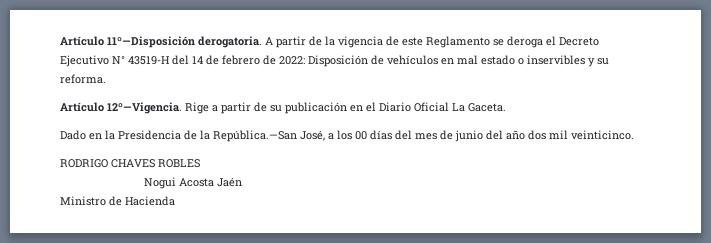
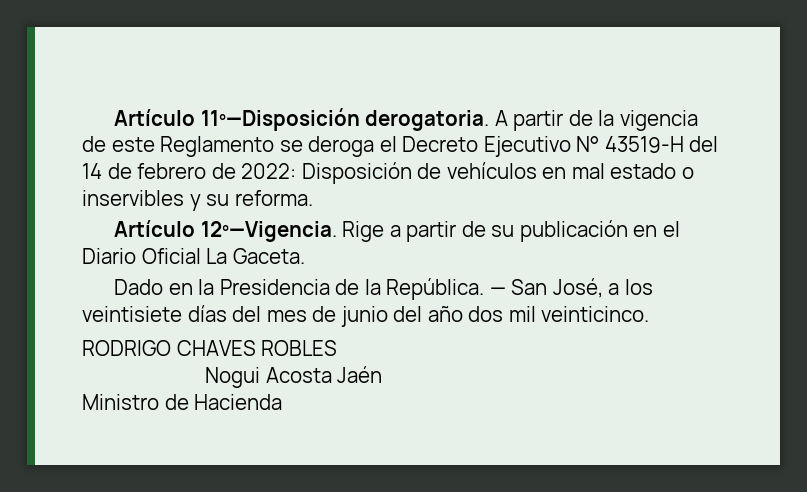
[213,130,297,142] República.—San -> [386,278,548,300] República. — San
[355,131,367,140] 00 -> [82,306,182,322] veintisiete

